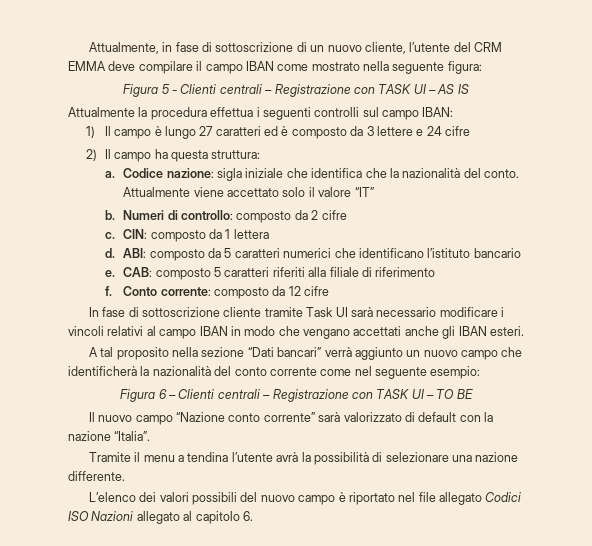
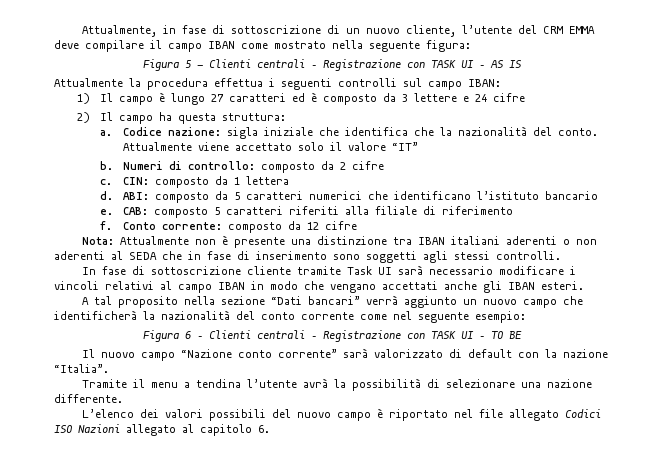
(330, 291) none -> [81,235,597,248] [54,251,561,263] // Nota: Attualmente non è presente una distinzione tra IBAN italiani aderenti o non aderenti al SEDA che in fase di inserimento sono soggetti agli stessi controlli.

